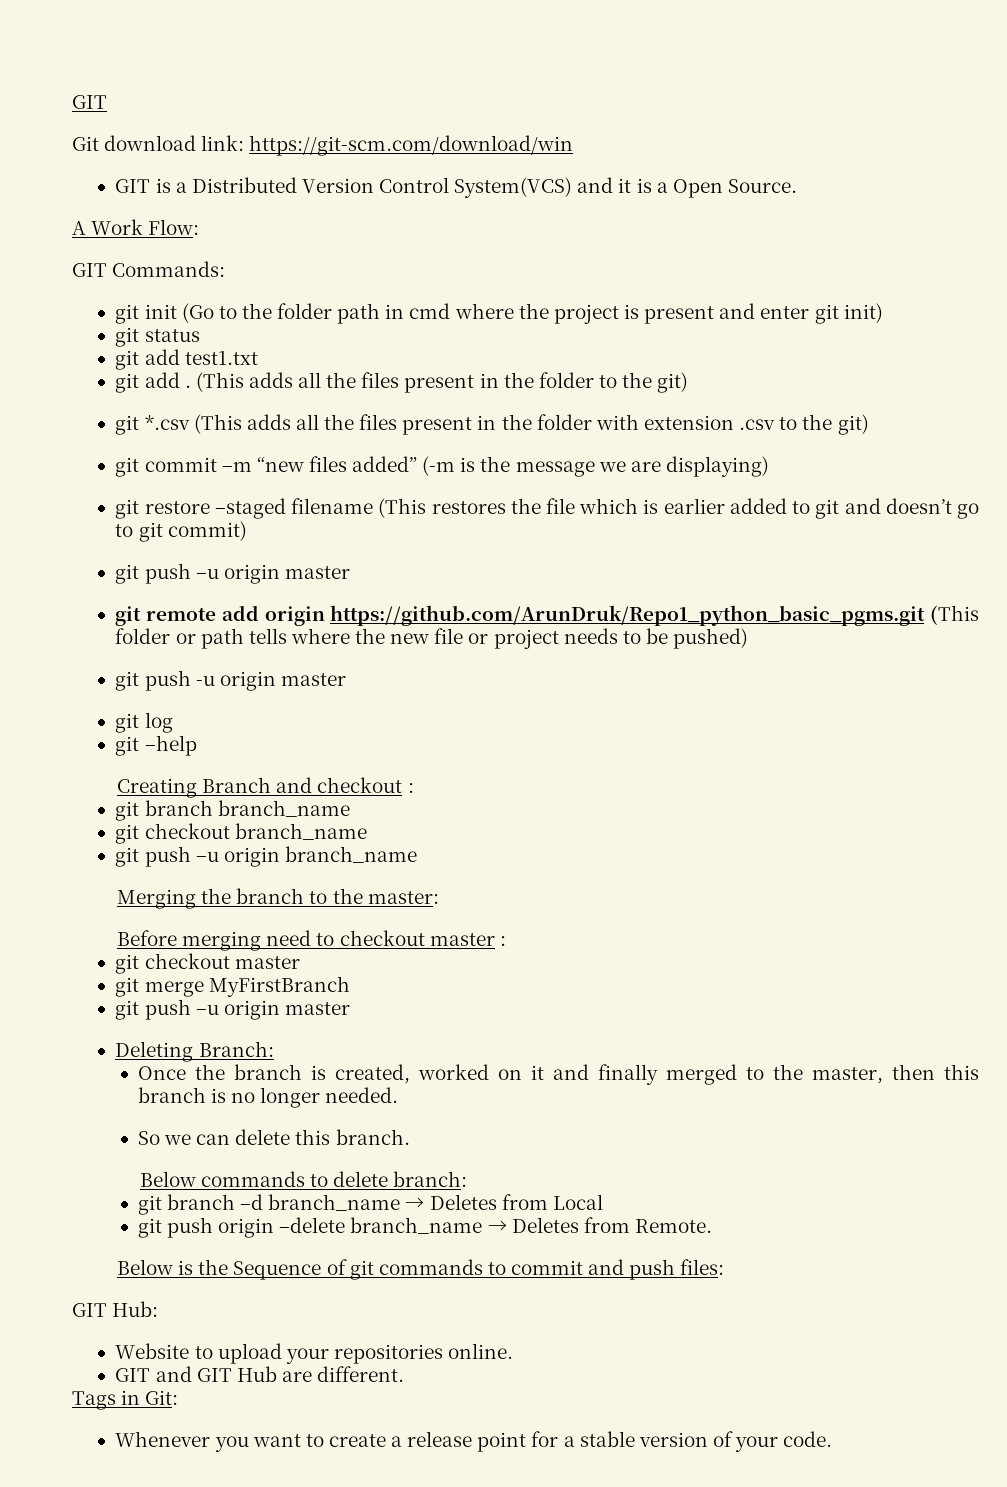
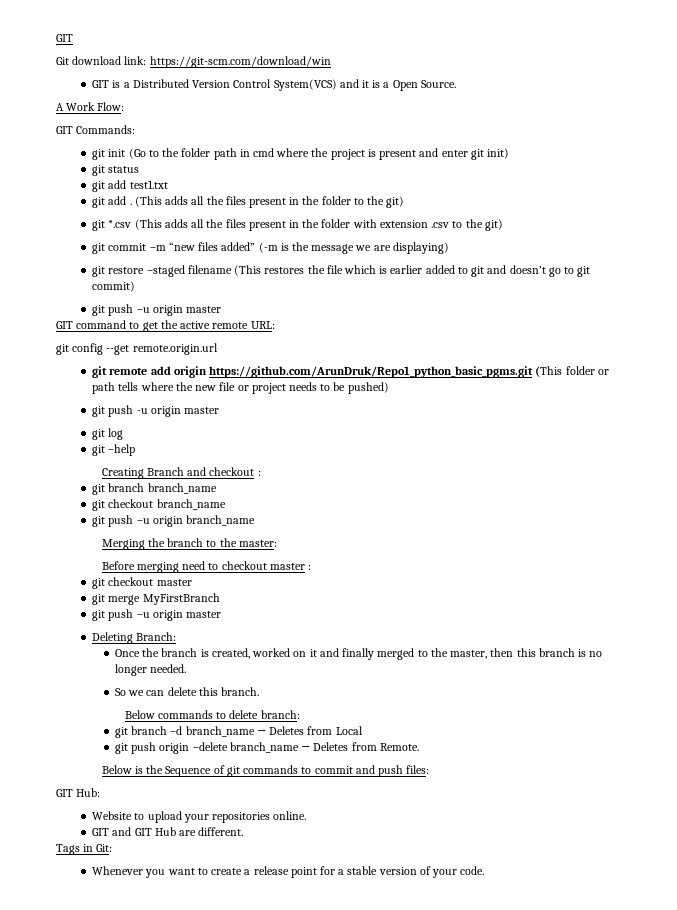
(350, 572) none -> [56,320,275,332] [56,343,218,355] // GIT command to get the active remote URL: // git config --get remote.origin.url

